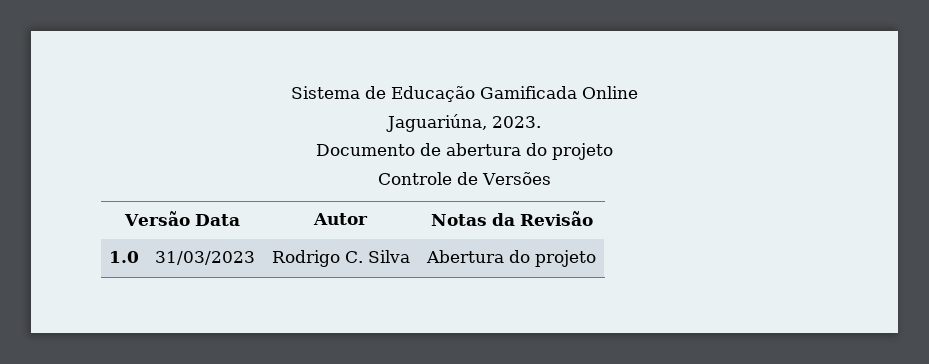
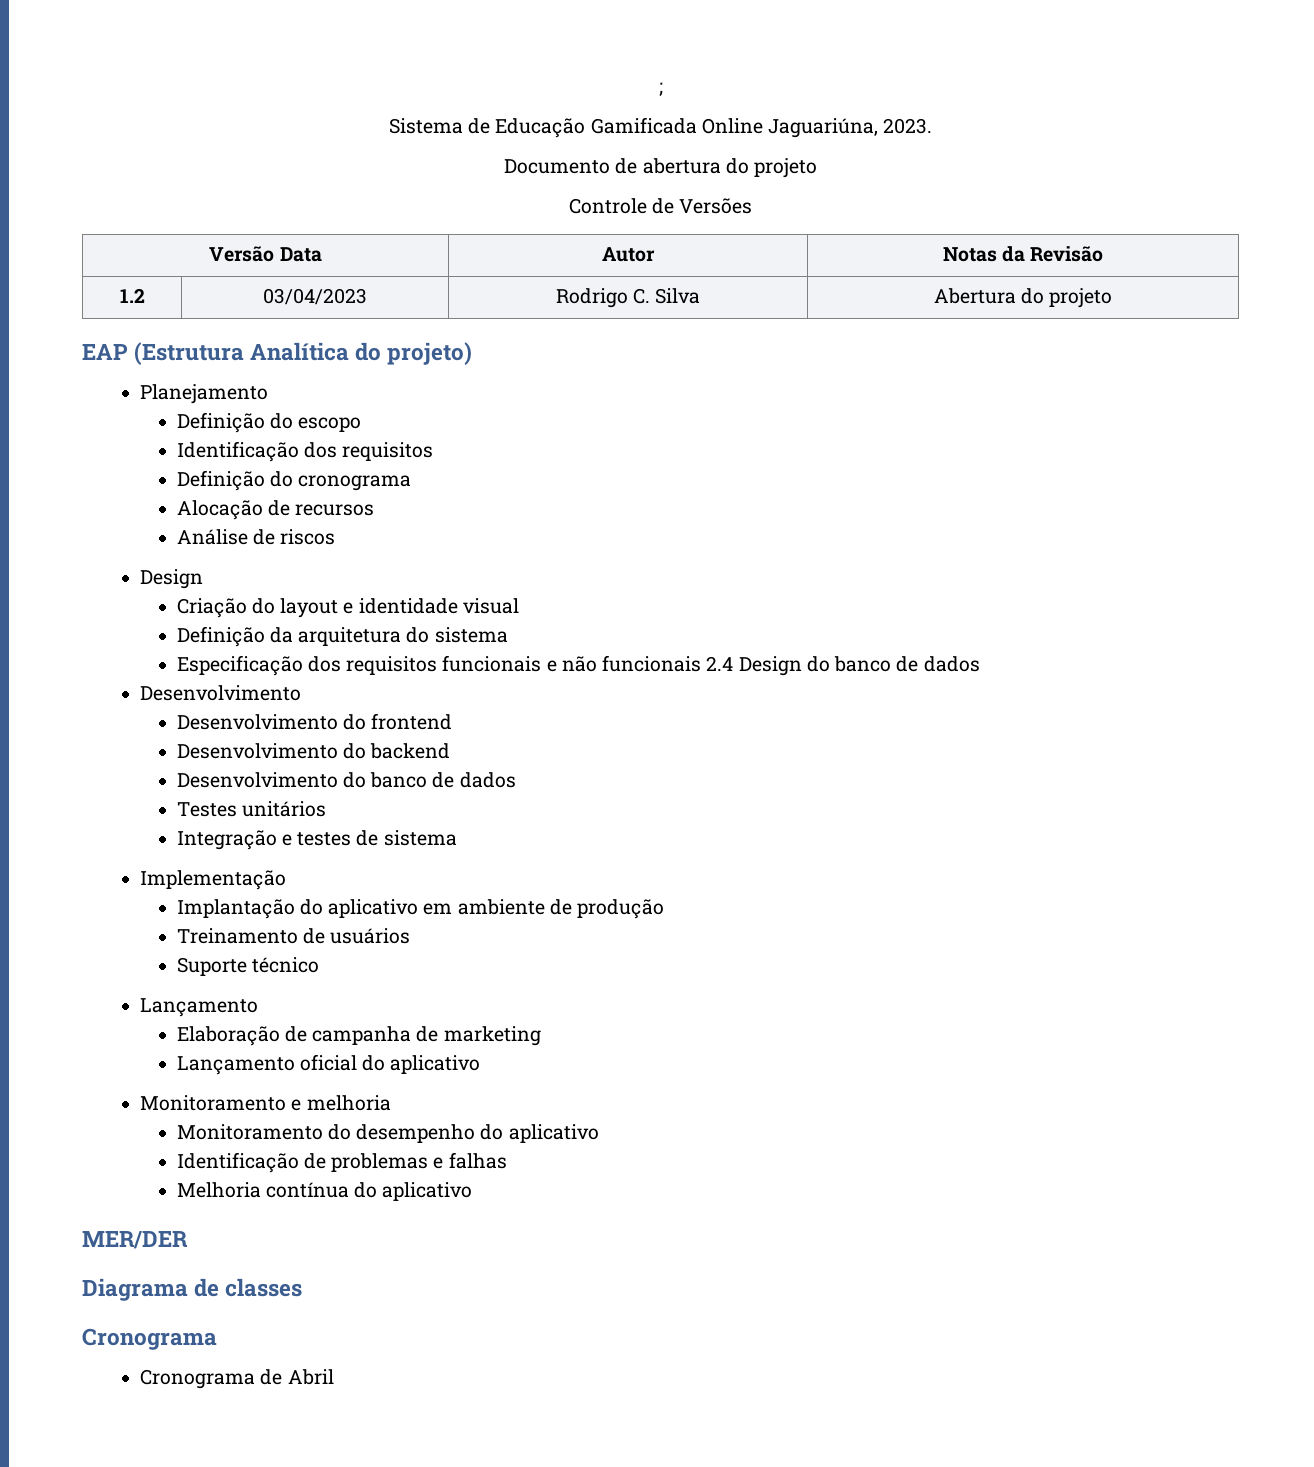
(291, 92) none -> [658,82,663,96] ; //
(638, 92) // -> (763, 126) none
[109,251,139,263] [154,251,255,265] 1.0 | 31/03/2023 -> [119,288,145,303] [263,288,367,305] 1.2 | 03/04/2023
(596, 258) none -> [82,342,473,365] [139,384,268,404] [176,412,362,433] [176,441,434,462] [176,470,412,491] [176,500,375,520] [176,529,336,545] [139,569,203,589] [176,598,519,618] [176,626,508,647] [176,655,980,676] [139,685,301,701] [176,713,453,730] [176,743,451,759] [176,772,516,788] [176,801,326,817] [176,830,457,850] [139,870,286,890] [176,899,665,919] [176,928,411,944] [176,957,319,976] [139,998,258,1017] [176,1026,541,1046] [176,1054,481,1075] [139,1095,391,1111] [176,1124,599,1143] [176,1152,507,1173] [176,1182,473,1201] [82,1231,188,1249] [82,1278,303,1301] [82,1328,217,1350] [139,1369,334,1389] // EAP (Estrutura Analítica do projeto) // Planejamento // Definição do escopo // Identificação dos requisitos // Definição do cronograma // Alocação de recursos // Análise de riscos // Design // Criação do layout e identidade visual // Definição da arquitetura do sistema // Especificação dos requisitos funcionais e não funcionais 2.4 Design do banco de dados // Desenvolvimento // Desenvolvimento do frontend // Desenvolvimento do backend // Desenvolvimento do banco de dados // Testes unitários // Integração e testes de sistema // Implementação // Implantação do aplicativo em ambiente de produção // Treinamento de usuários // Suporte técnico // Lançamento // Elaboração de campanha de marketing // Lançamento oficial do aplicativo // Monitoramento e melhoria // Monitoramento do desempenho do aplicativo // Identificação de problemas e falhas // Melhoria contínua do aplicativo // MER/DER // Diagrama de classes // Cronograma // Cronograma de Abril

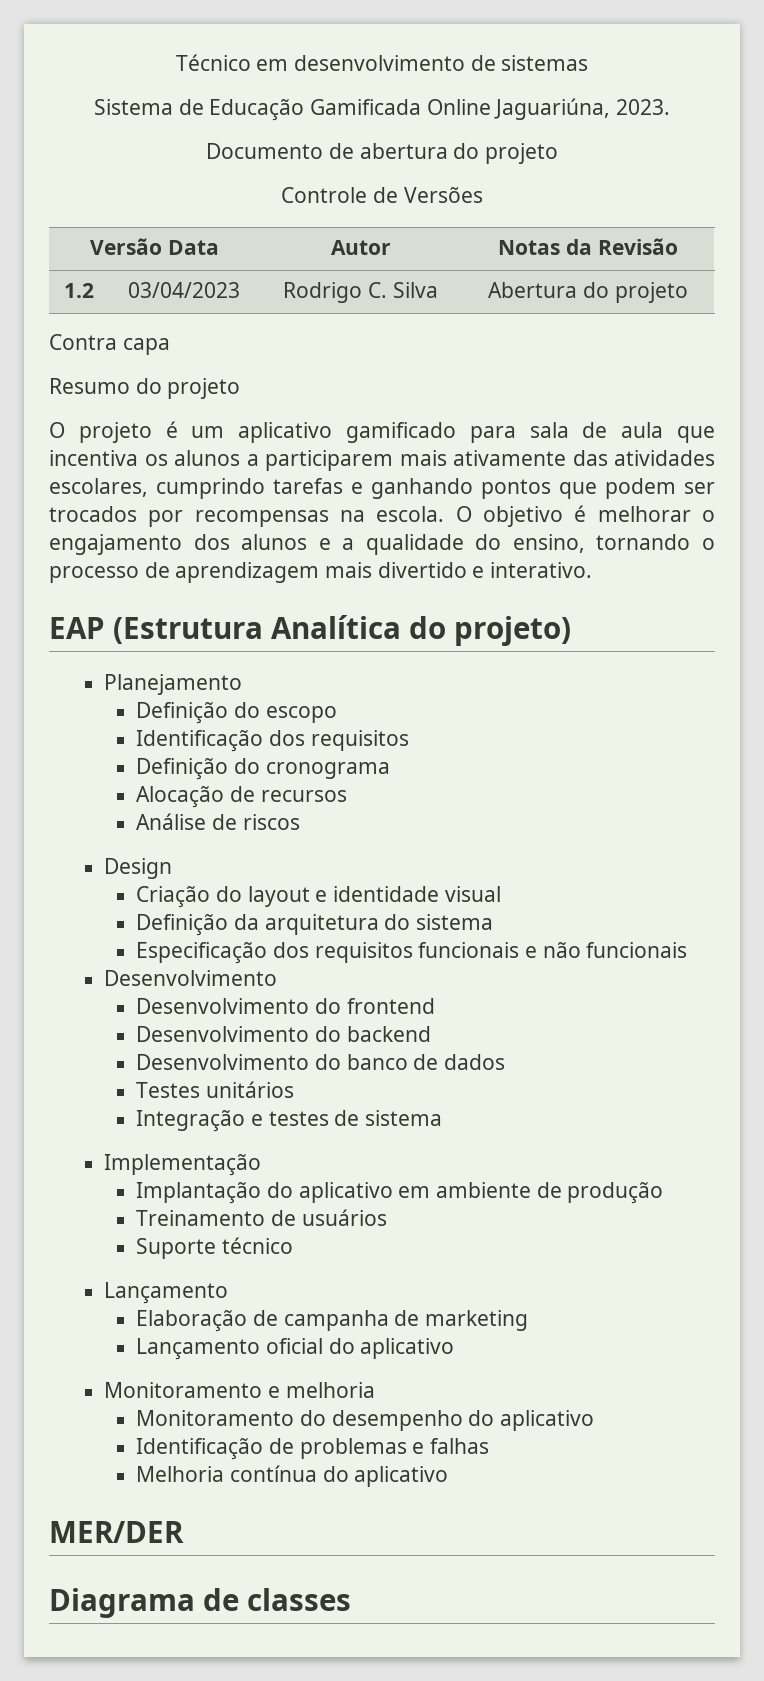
[658,82,663,96] ; -> [175,54,589,71] Técnico em desenvolvimento de sistemas
(1113, 298) none -> [49,334,170,355] [49,378,241,399] [49,421,715,443] [49,450,715,471] [49,478,715,499] [49,505,716,527] [49,534,715,555] [49,562,593,583] // Contra capa // Resumo do projeto // O projeto é um aplicativo gamificado para sala de aula que incentiva os alunos a participarem mais ativamente das atividades escolares, cumprindo tarefas e ganhando pontos que podem ser trocados por recompensas na escola. O objetivo é melhorar o engajamento dos alunos e a qualidade do ensino, tornando o processo de aprendizagem mais divertido e interativo.
[706,656,980,676] 2.4 Design do banco de dados -> (688, 950) none
[82,1328,217,1350] [139,1369,334,1389] // Cronograma // Cronograma de Abril -> (351, 1599) none

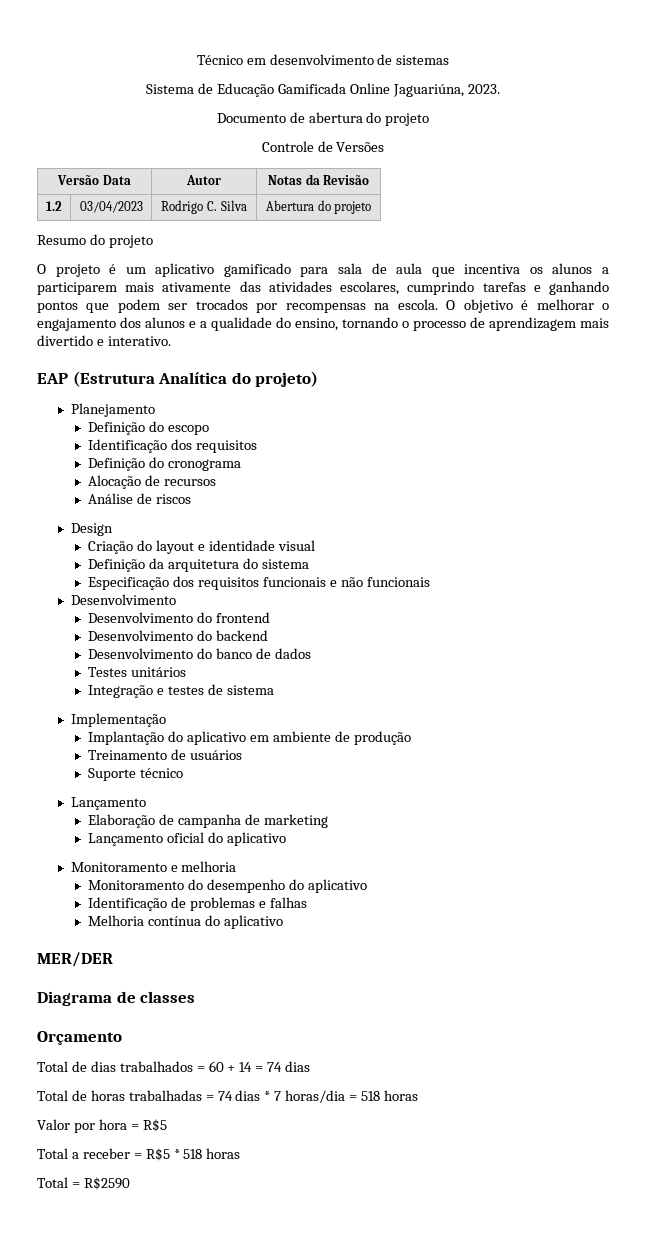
[49,334,170,355] // Contra capa -> (372, 207) none
(351, 1599) none -> [37,1031,122,1045] [37,1061,311,1072] [37,1090,418,1103] [37,1119,167,1133] [37,1148,241,1161] [37,1177,130,1190] // Orçamento // Total de dias trabalhados = 60 + 14 = 74 dias // Total de horas trabalhadas = 74 dias * 7 horas/dia = 518 horas // Valor por hora = R$5 // Total a receber = R$5 * 518 horas // Total = R$2590

